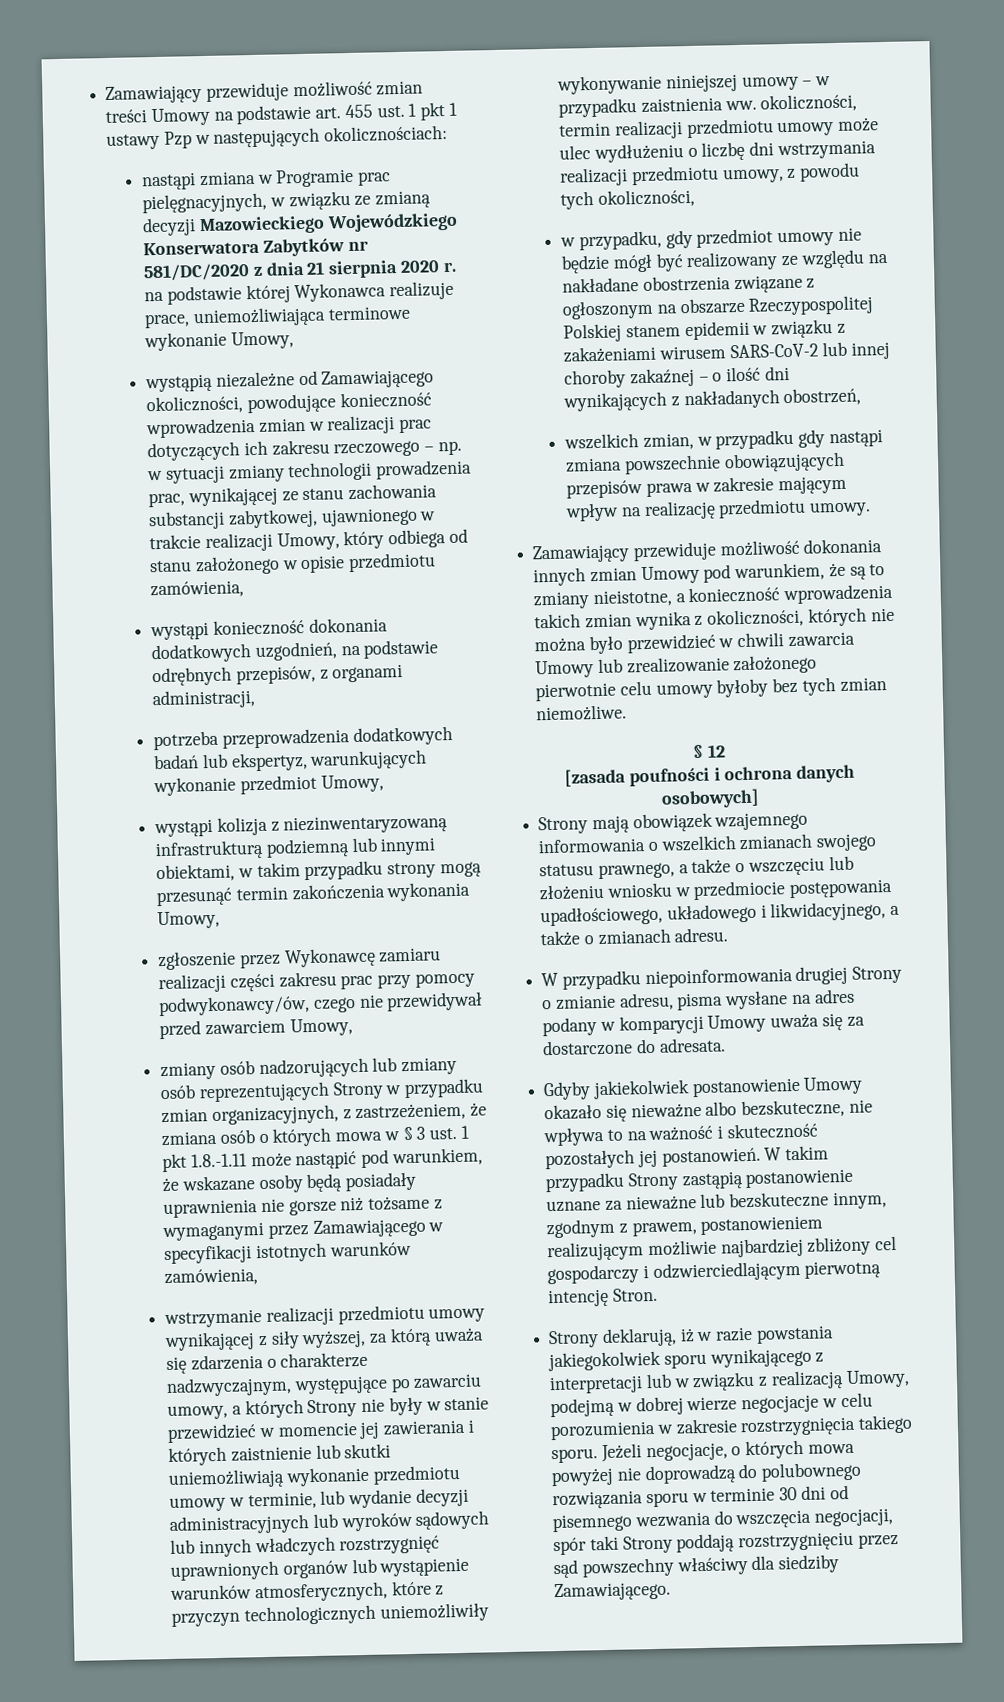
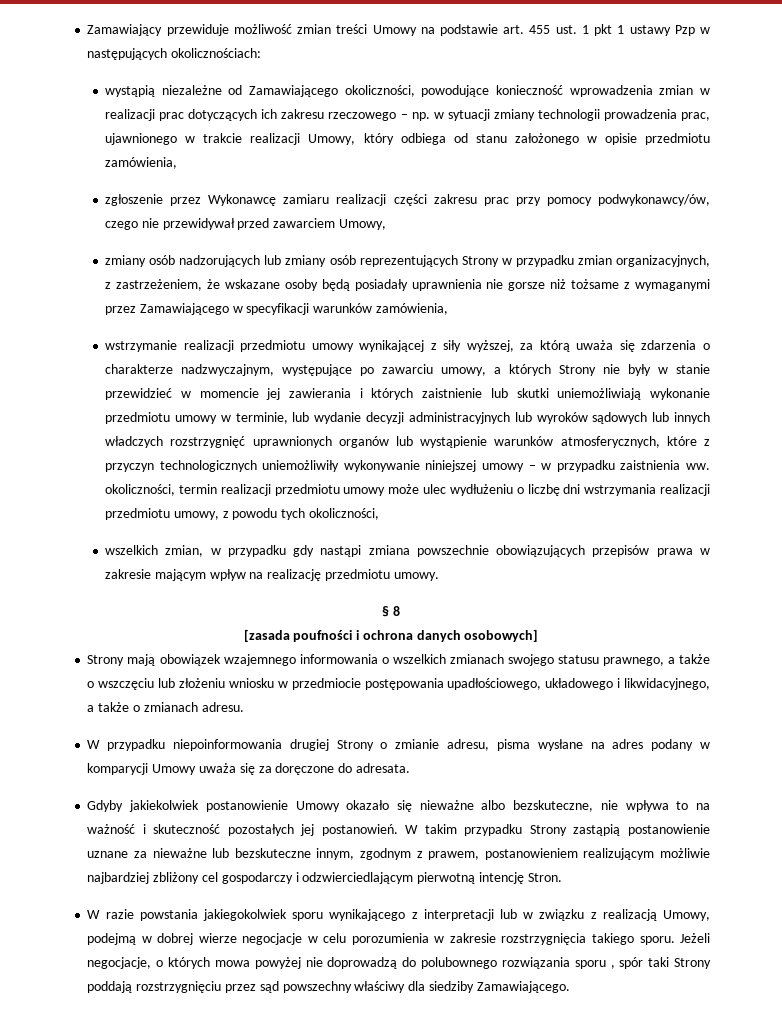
[141,168,392,191] [142,190,432,214] [142,212,458,237] [143,238,369,257] [143,260,457,282] [144,280,455,305] [144,305,411,329] [144,331,294,352] // nastąpi zmiana w Programie prac pielęgnacyjnych, w związku ze zmianą decyzji Mazowieckiego Wojewódzkiego Konserwatora Zabytków nr 581/DC/2020 z dnia 21 sierpnia 2020 r. na podstawie której Wykonawca realizuje prace, uniemożliwiająca terminowe wykonanie Umowy, -> (262, 53) none
[187,483,438,507] [148,508,318,531] wynikającej ze stanu zachowania substancji zabytkowej, -> (710, 116) none
[150,617,388,641] [151,639,439,664] [152,663,404,687] [152,689,256,710] [153,725,453,751] [153,749,428,772] [153,774,384,797] [154,814,449,838] [155,837,437,861] [156,860,482,883] [156,881,471,907] [157,910,221,930] // wystąpi konieczność dokonania dodatkowych uzgodnień, na podstawie odrębnych przepisów, z organami administracji, // potrzeba przeprowadzenia dodatkowych badań lub ekspertyz, warunkujących wykonanie przedmiot Umowy, // wystąpi kolizja z niezinwentaryzowaną infrastrukturą podziemną lub innymi obiektami, w takim przypadku strony mogą przesunąć termin zakończenia wykonania Umowy, -> (178, 163) none
[161,1125,469,1147] [162,1147,483,1173] [162,1177,180,1193] zmiana osób o których mowa w § 3 ust. 1 pkt 1.8.-1.11 może nastąpić pod warunkiem, że -> (220, 284) none
[255,1242,327,1263] istotnych -> (310, 309) none
[560,227,862,251] [561,249,888,274] [562,274,816,294] [562,295,875,320] [563,319,846,343] [563,341,891,363] [564,365,790,389] [563,387,862,412] // w przypadku, gdy przedmiot umowy nie będzie mógł być realizowany ze względu na nakładane obostrzenia związane z ogłoszonym na obszarze Rzeczypospolitej Polskiej stanem epidemii w związku z zakażeniami wirusem SARS-CoV-2 lub innej choroby zakaźnej – o ilość dni wynikających z nakładanych obostrzeń, -> (380, 514) none
[532,538,883,564] [533,562,886,587] [533,583,894,610] [534,607,895,631] [534,631,855,655] [535,654,818,679] [535,677,887,702] [536,704,628,722] [692,744,726,760] // Zamawiający przewiduje możliwość dokonania innych zmian Umowy pod warunkiem, że są to zmiany nieistotne, a konieczność wprowadzenia takich zmian wynika z okoliczności, których nie można było przewidzieć w chwili zawarcia Umowy lub zrealizowanie założonego pierwotnie celu umowy byłoby bez tych zmian niemożliwe. // § 12 -> [382,606,400,617] // § 8
[542,1039,634,1057] dostarczone -> [275,763,335,775] doręczone
[548,1327,714,1349] Strony deklarują, iż w -> [87,910,101,919] W
[691,1485,849,1503] [552,1508,894,1533] w terminie 30 dni od pisemnego wezwania do wszczęcia negocjacji, -> [610,965,615,969] ,

